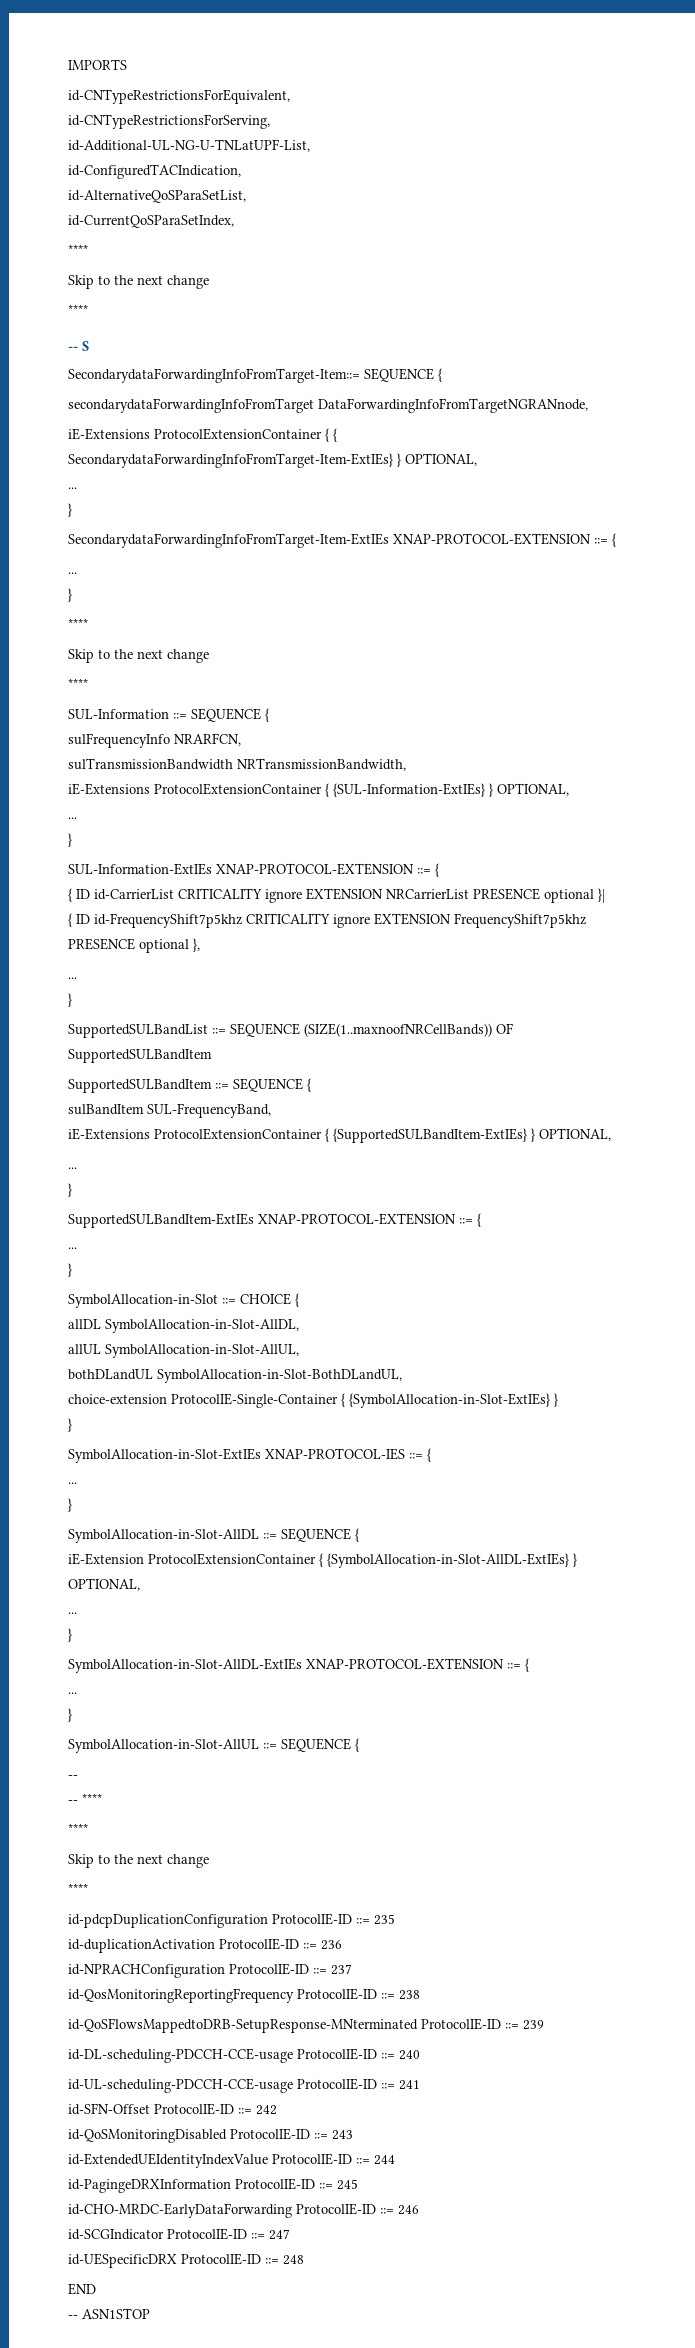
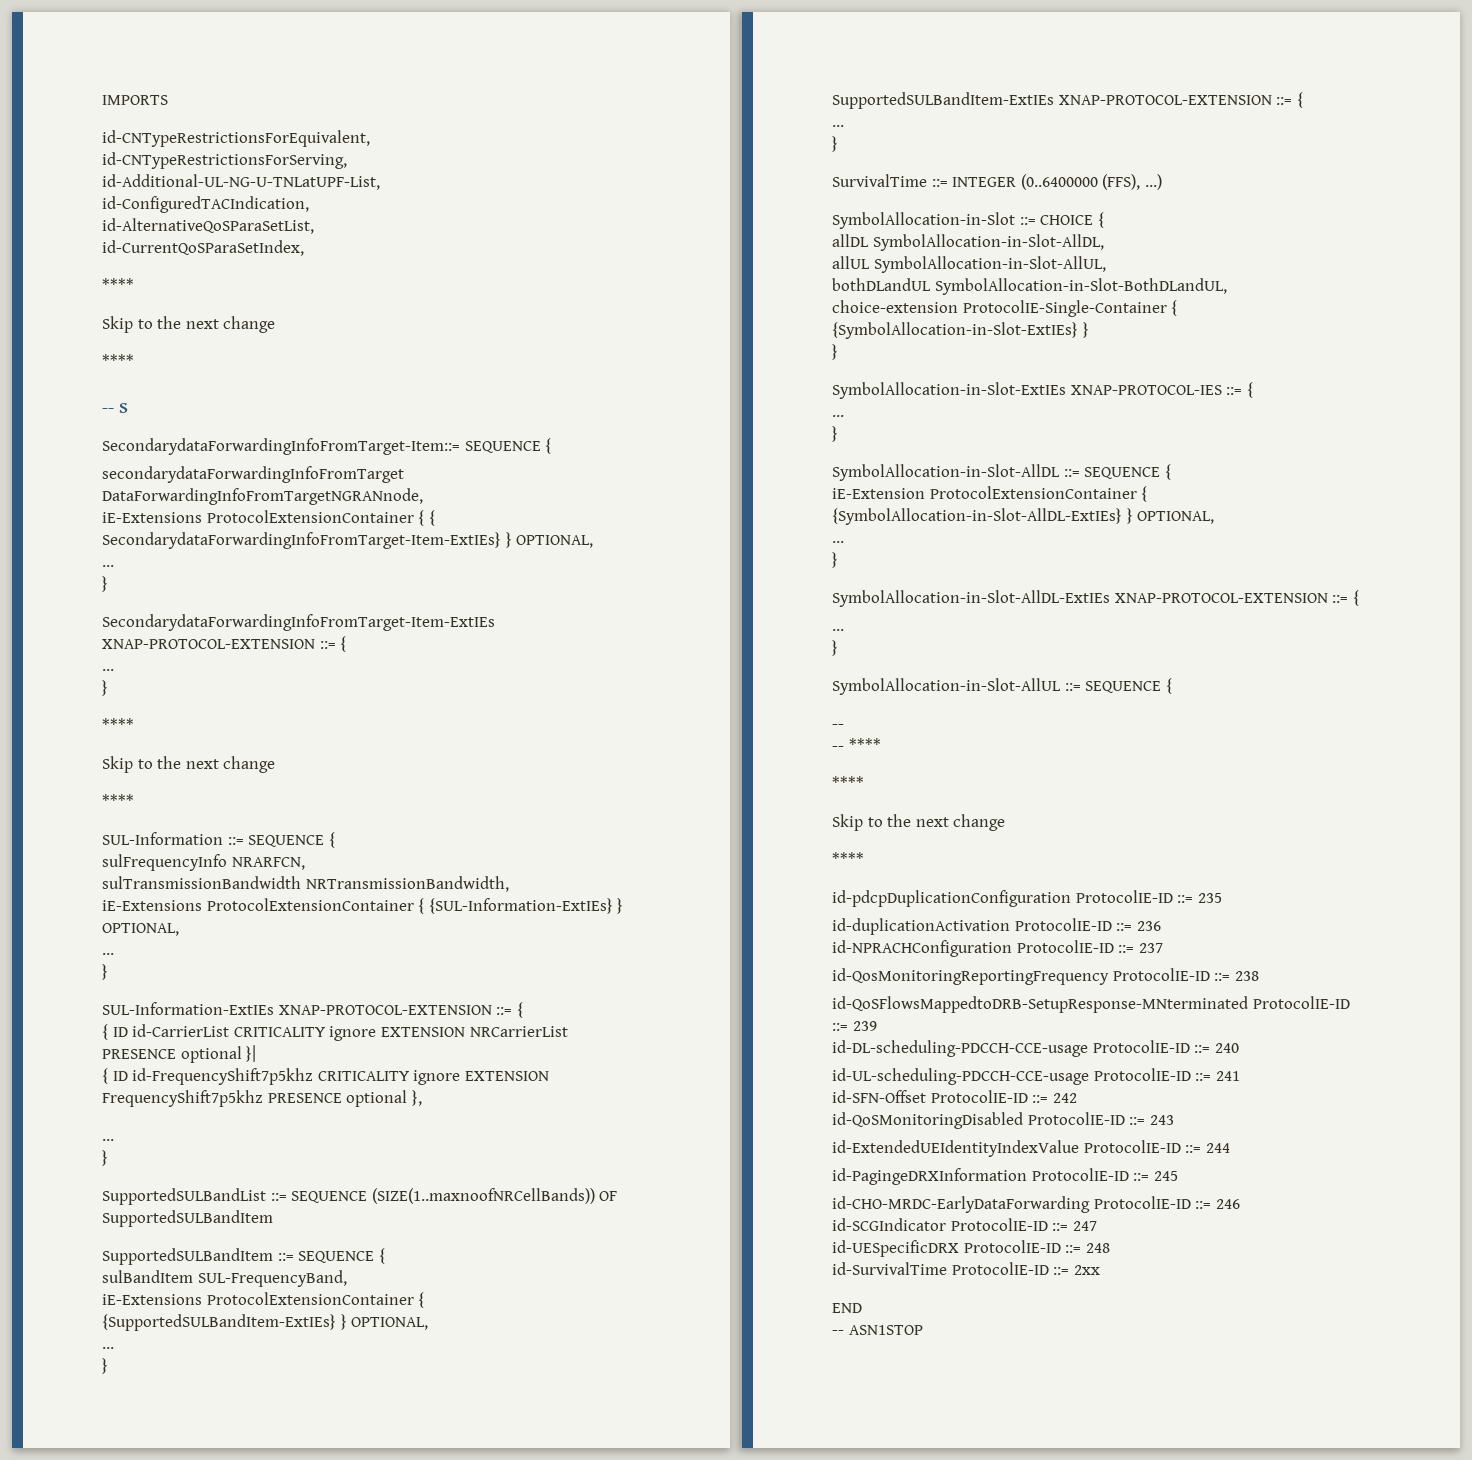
(72, 1270) none -> [832,174,1162,190] // SurvivalTime ::= INTEGER (0..6400000 (FFS), ...)
(304, 2260) none -> [832,1262,1100,1275] // id-SurvivalTime ProtocolIE-ID ::= 2xx

